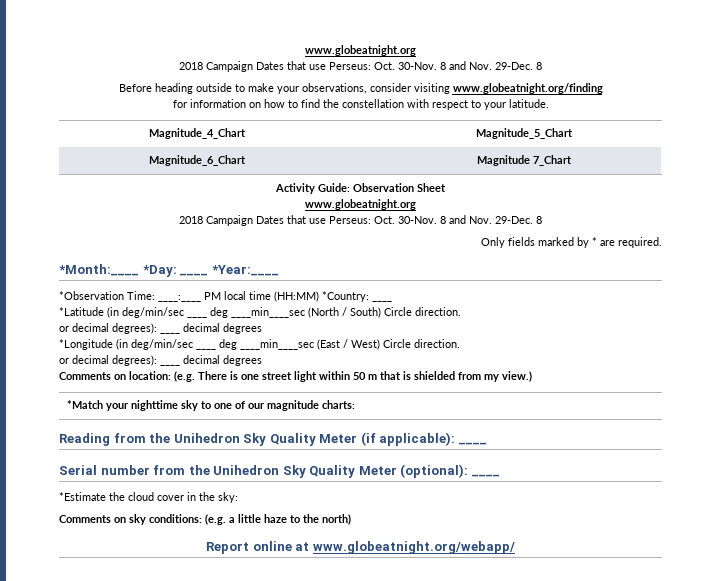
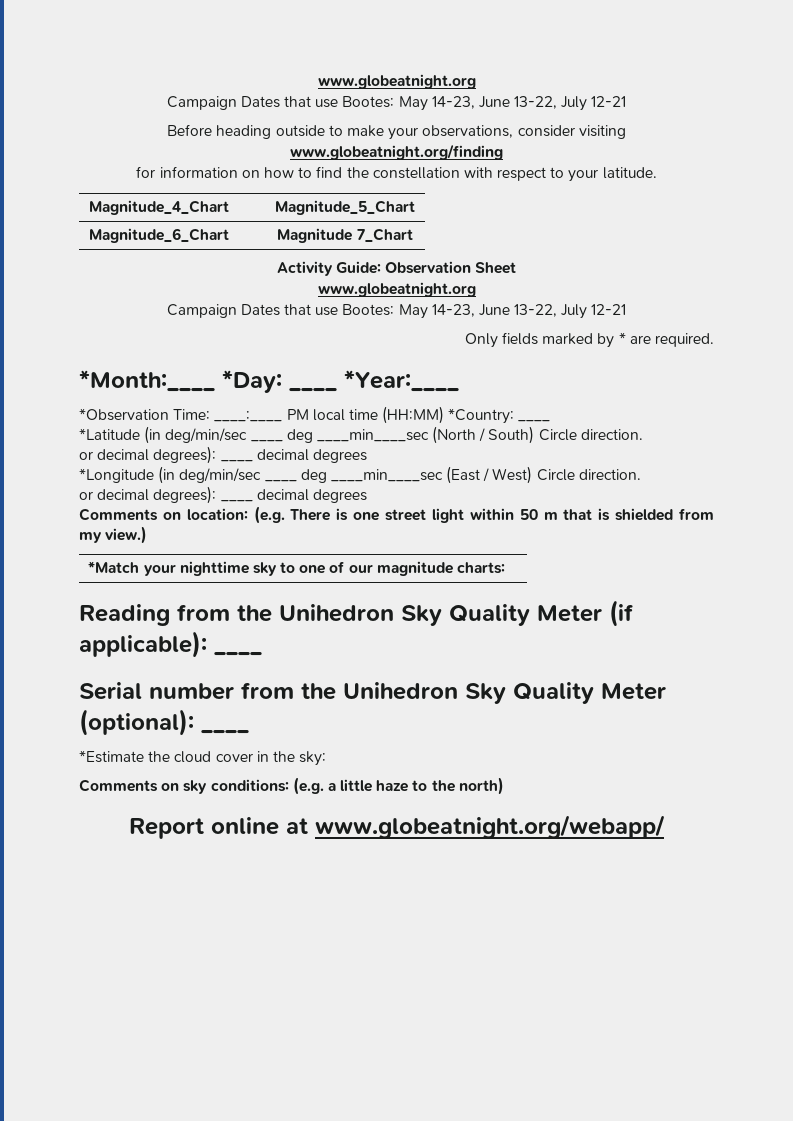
[305,45,416,56] [179,61,542,72] www.globeatnight.org // 2018 Campaign Dates that use Perseus: Oct. 30-Nov. 8 and Nov. 29-Dec. 8 -> [317,74,476,89] [166,96,627,111] www.globeatnight.org // Campaign Dates that use Bootes: May 14-23, June 13-22, July 12-21
[179,215,542,226] 2018 Campaign Dates that use Perseus: Oct. 30-Nov. 8 and Nov. 29-Dec. 8 -> [166,304,627,319] Campaign Dates that use Bootes: May 14-23, June 13-22, July 12-21

